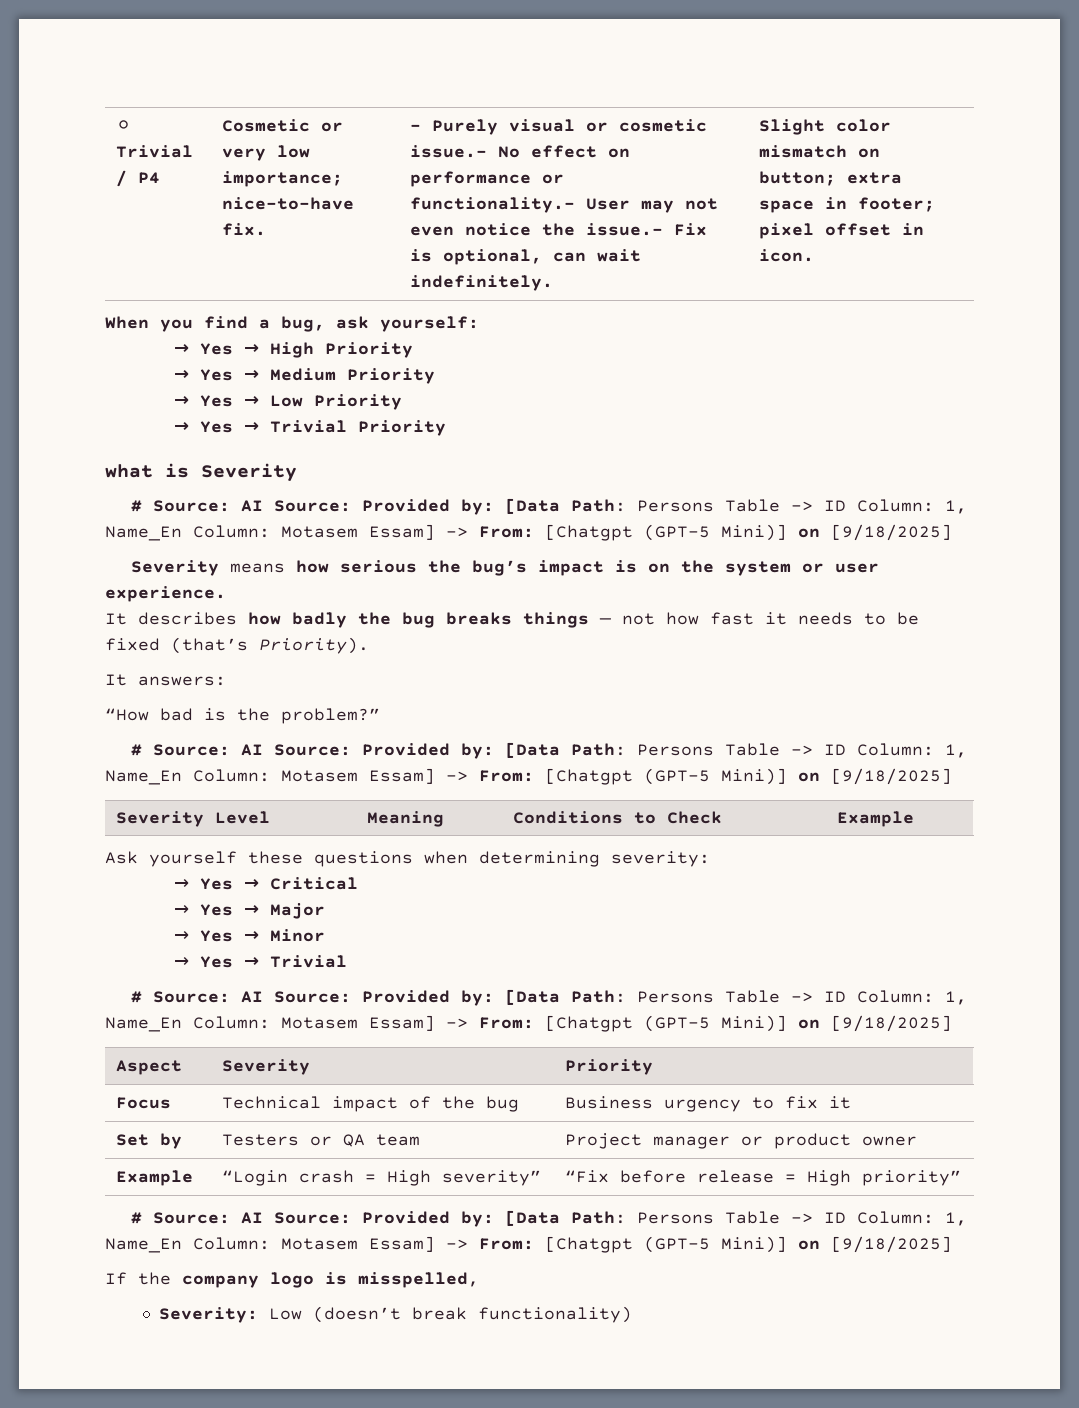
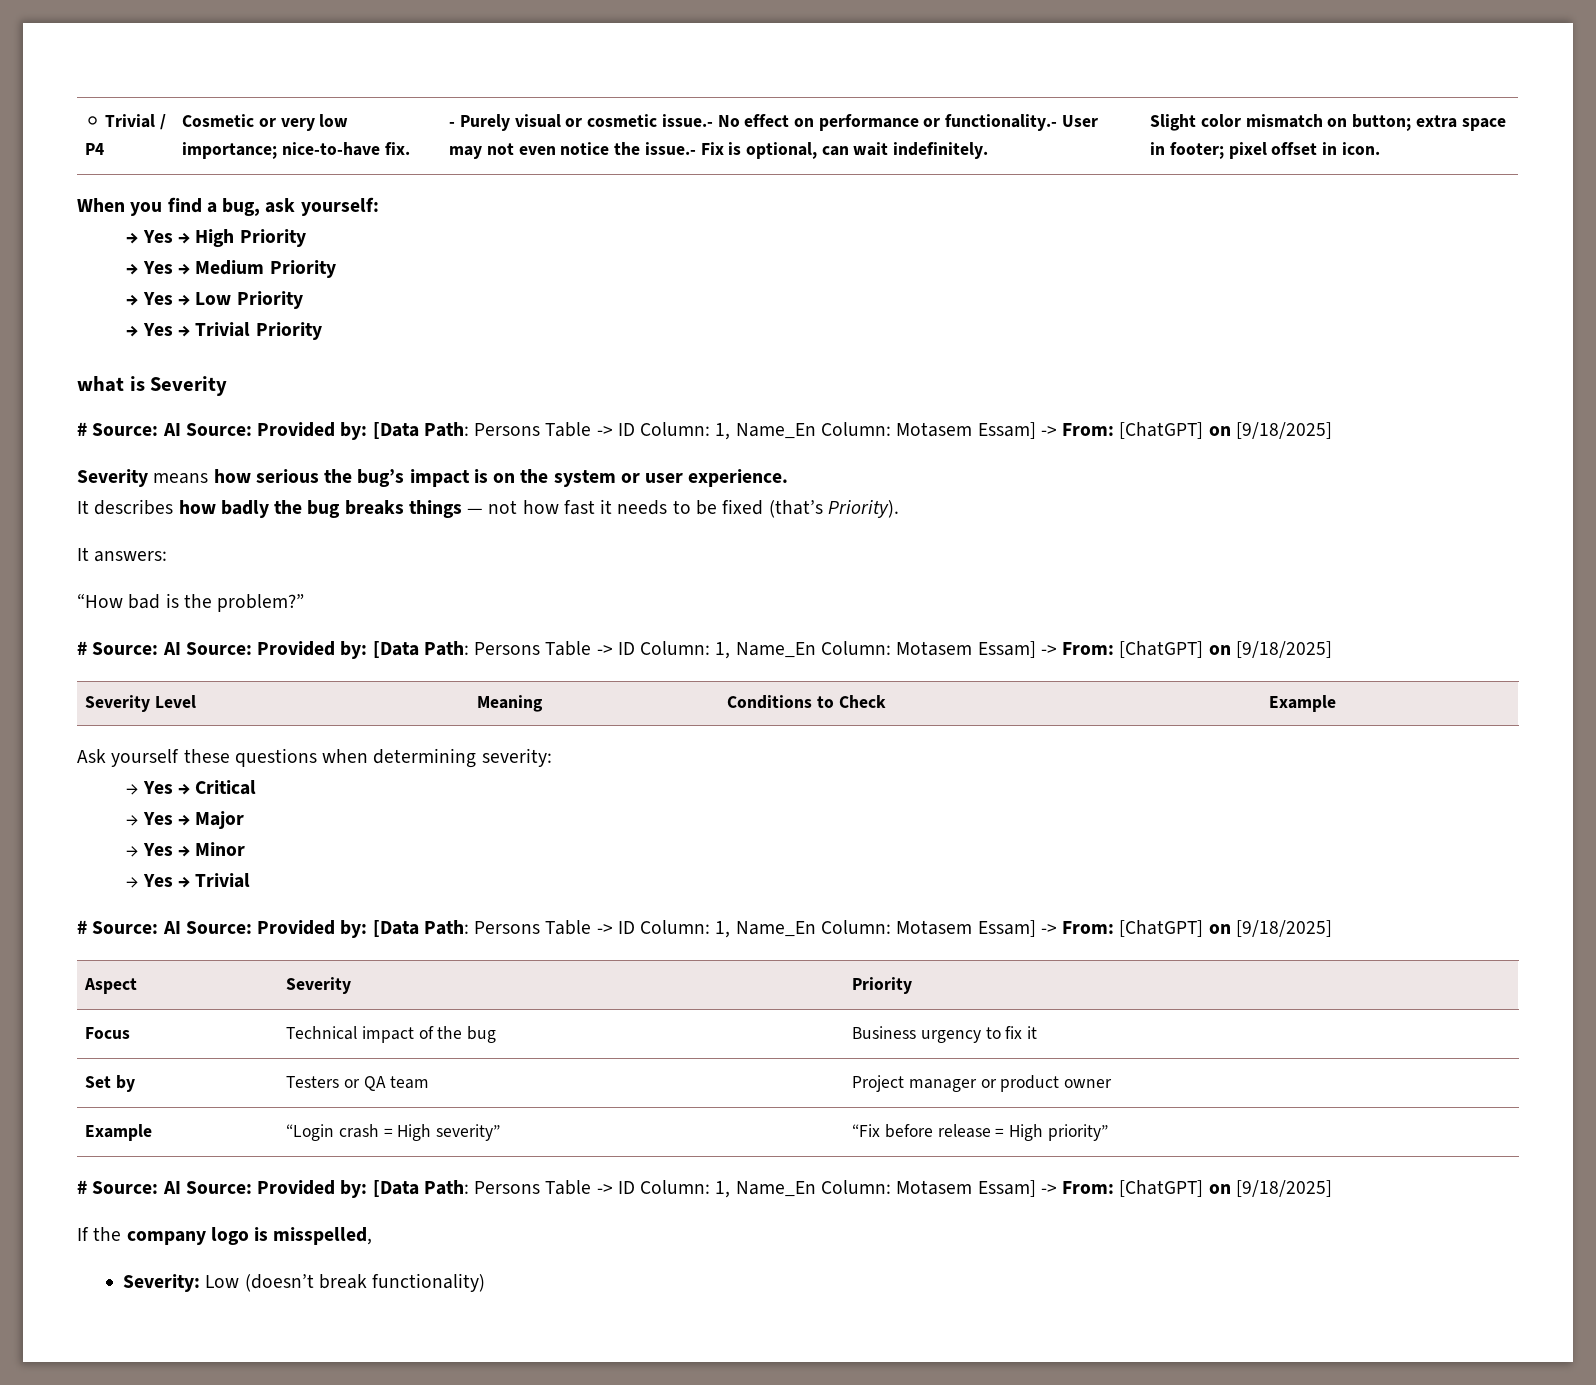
[545,524,787,541] [Chatgpt (GPT‑5 Mini)] -> [1119,422,1204,439] [ChatGPT]
[545,768,787,785] [Chatgpt (GPT‑5 Mini)] -> [1119,641,1204,658] [ChatGPT]
[545,1015,787,1032] [Chatgpt (GPT‑5 Mini)] -> [1119,920,1204,937] [ChatGPT]
[545,1236,787,1253] [Chatgpt (GPT‑5 Mini)] -> [1119,1180,1204,1197] [ChatGPT]

